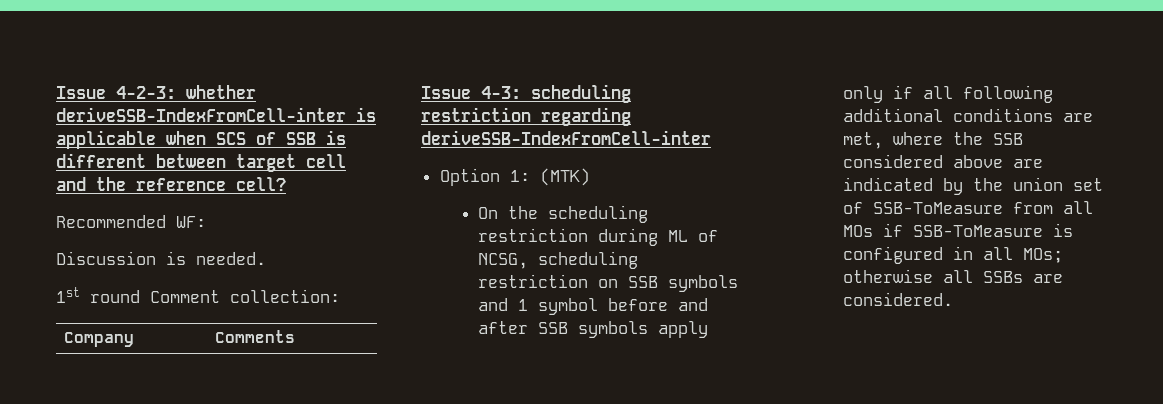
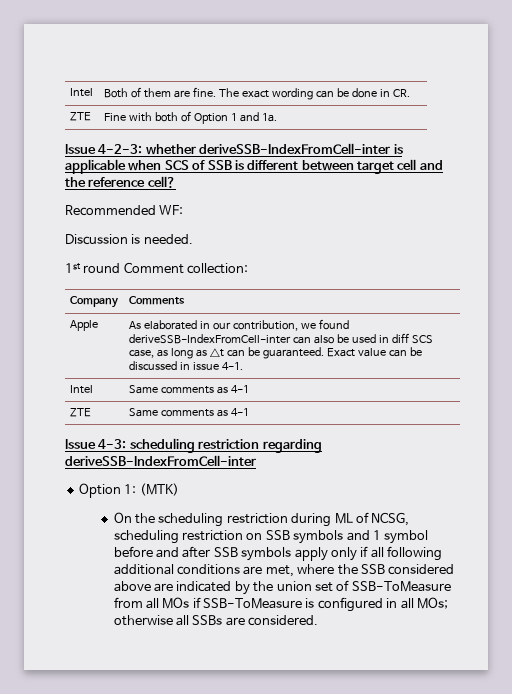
(56, 92) none -> [70,88,94,97] [104,87,410,100] [70,112,92,121] [104,111,277,124] Intel | Both of them are fine. The exact wording can be done in CR. // ZTE | Fine with both of Option 1 and 1a. //
(296, 336) none -> [70,320,99,331] [129,319,349,331] [129,333,433,344] [129,347,422,359] [129,361,244,370] [70,385,94,394] [129,385,250,394] [70,408,92,417] [129,408,250,417] // Apple | As elaborated in our contribution, we found deriveSSB-IndexFromCell-inter can also be used in diff SCS case, as long as △t can be guaranteed. Exact value can be discussed in issue 4-1. // Intel | Same comments as 4-1 // ZTE | Same comments as 4-1

